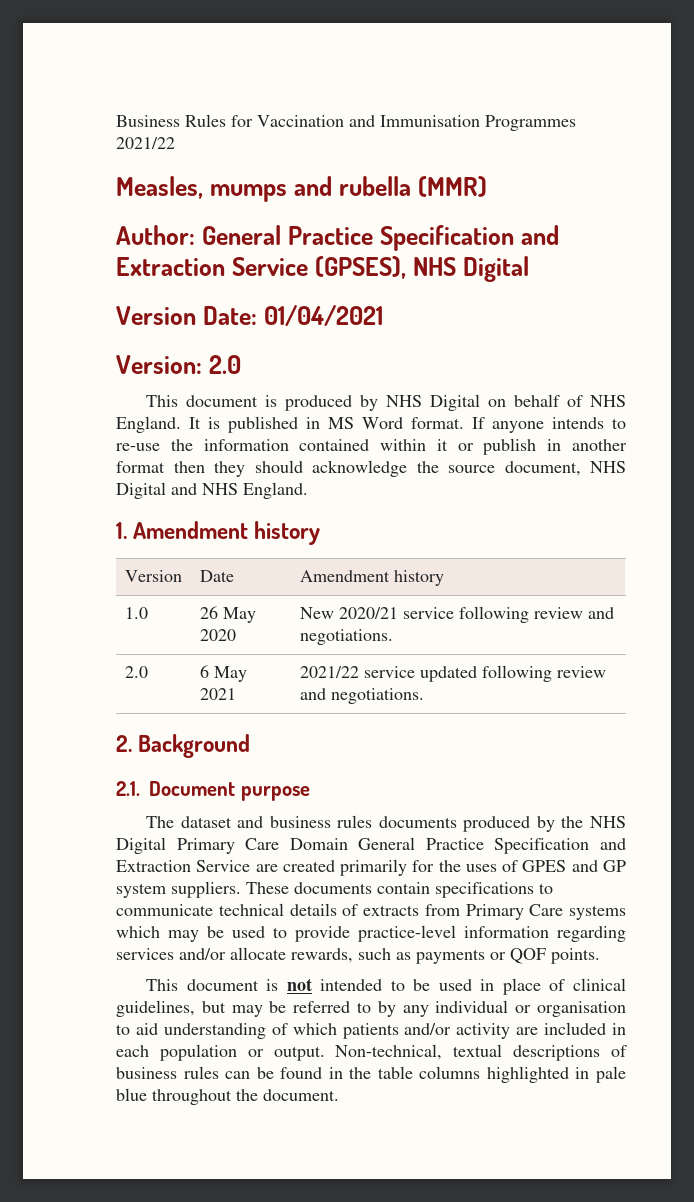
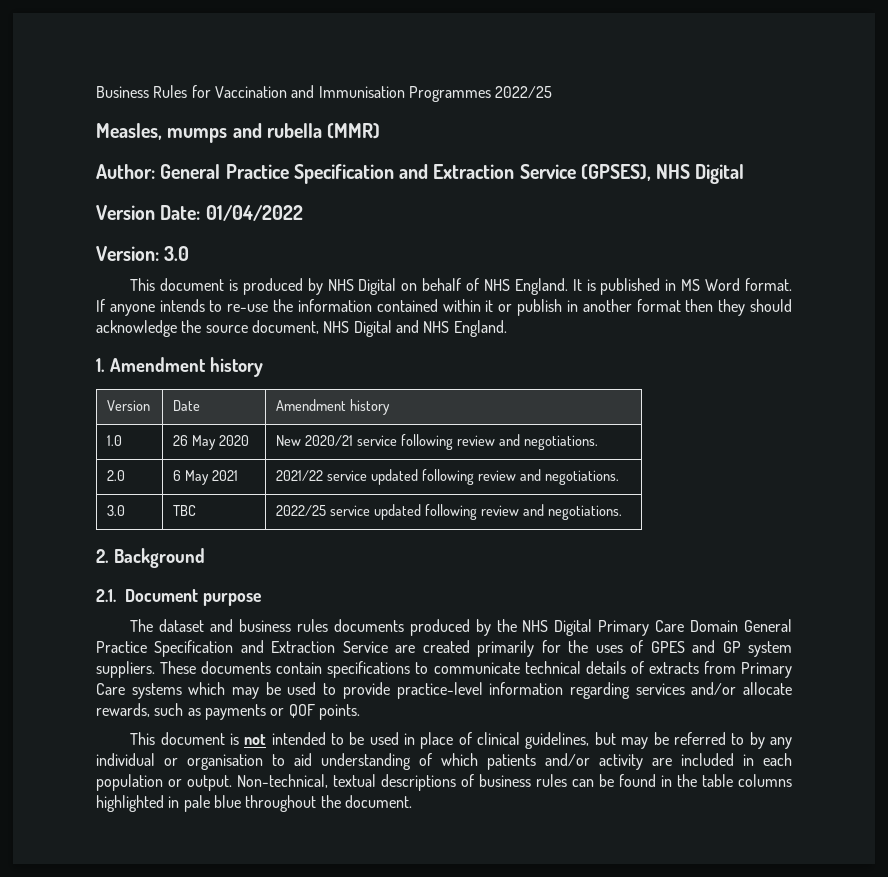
[116,137,175,149] 2021/22 -> [495,86,553,98] 2022/25
[263,305,383,326] 01/04/2021 -> [205,205,303,221] 01/04/2022
[208,355,241,374] 2.0 -> [164,246,190,261] 3.0
(424, 696) none -> [107,505,126,516] [173,505,197,516] [276,504,622,520] // 3.0 | TBC | 2022/25 service updated following review and negotiations.

